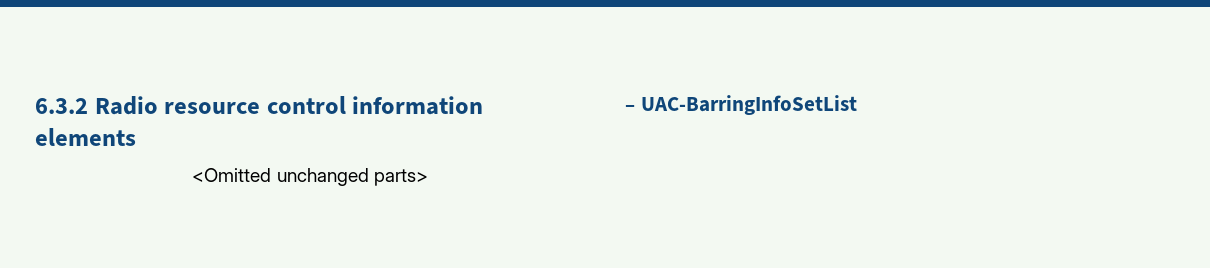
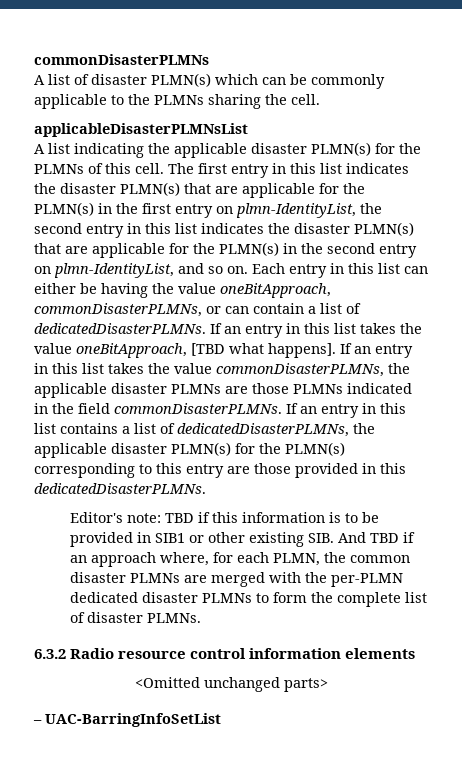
(35, 106) none -> [34,54,209,65] [34,73,385,89] [34,94,320,109] [34,123,248,137] [34,142,421,158] [34,163,409,178] [34,182,365,198] [34,202,382,218] [34,222,414,238] [34,242,417,258] [34,263,428,278] [34,283,331,298] [34,303,361,317] [34,323,422,338] [34,343,413,358] [34,363,410,377] [34,383,412,398] [34,403,406,418] [34,423,375,437] [34,442,345,458] [34,463,406,478] [34,483,206,494] [70,512,380,523] [70,532,416,547] [70,552,411,567] [70,572,404,587] [70,592,428,607] [70,612,202,623] commonDisasterPLMNs // A list of disaster PLMN(s) which can be commonly applicable to the PLMNs sharing the cell. // applicableDisasterPLMNsList // A list indicating the applicable disaster PLMN(s) for the PLMNs of this cell. The first entry in this list indicates the disaster PLMN(s) that are applicable for the PLMN(s) in the first entry on plmn-IdentityList, the second entry in this list indicates the disaster PLMN(s) that are applicable for the PLMN(s) in the second entry on plmn-IdentityList, and so on. Each entry in this list can either be having the value oneBitApproach, commonDisasterPLMNs, or can contain a list of dedicatedDisasterPLMNs. If an entry in this list takes the value oneBitApproach, [TBD what happens]. If an entry in this list takes the value commonDisasterPLMNs, the applicable disaster PLMNs are those PLMNs indicated in the field commonDisasterPLMNs. If an entry in this list contains a list of dedicatedDisasterPLMNs, the applicable disaster PLMN(s) for the PLMN(s) corresponding to this entry are those provided in this dedicatedDisasterPLMNs. // Editor's note: TBD if this information is to be provided in SIB1 or other existing SIB. And TBD if an approach where, for each PLMN, the common disaster PLMNs are merged with the per-PLMN dedicated disaster PLMNs to form the complete list of disaster PLMNs. //

